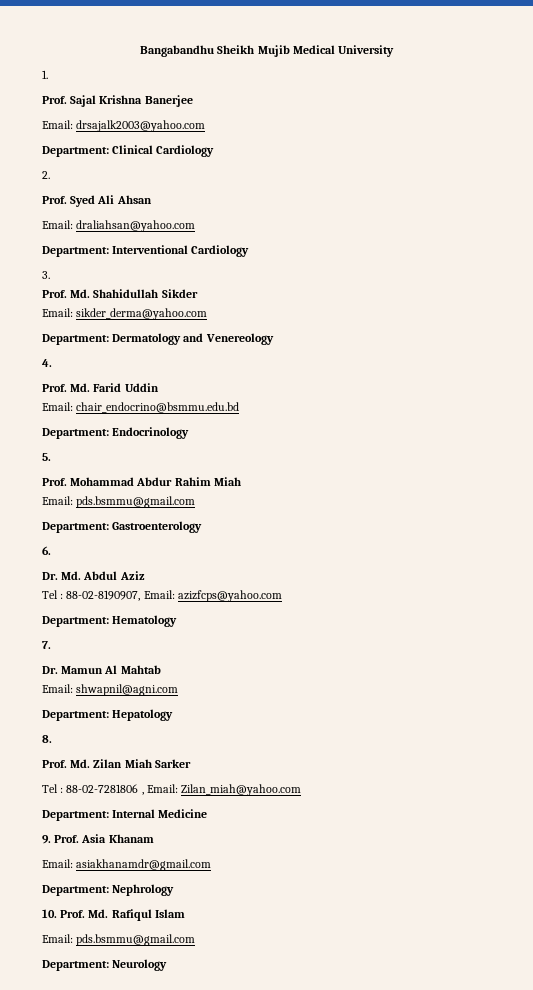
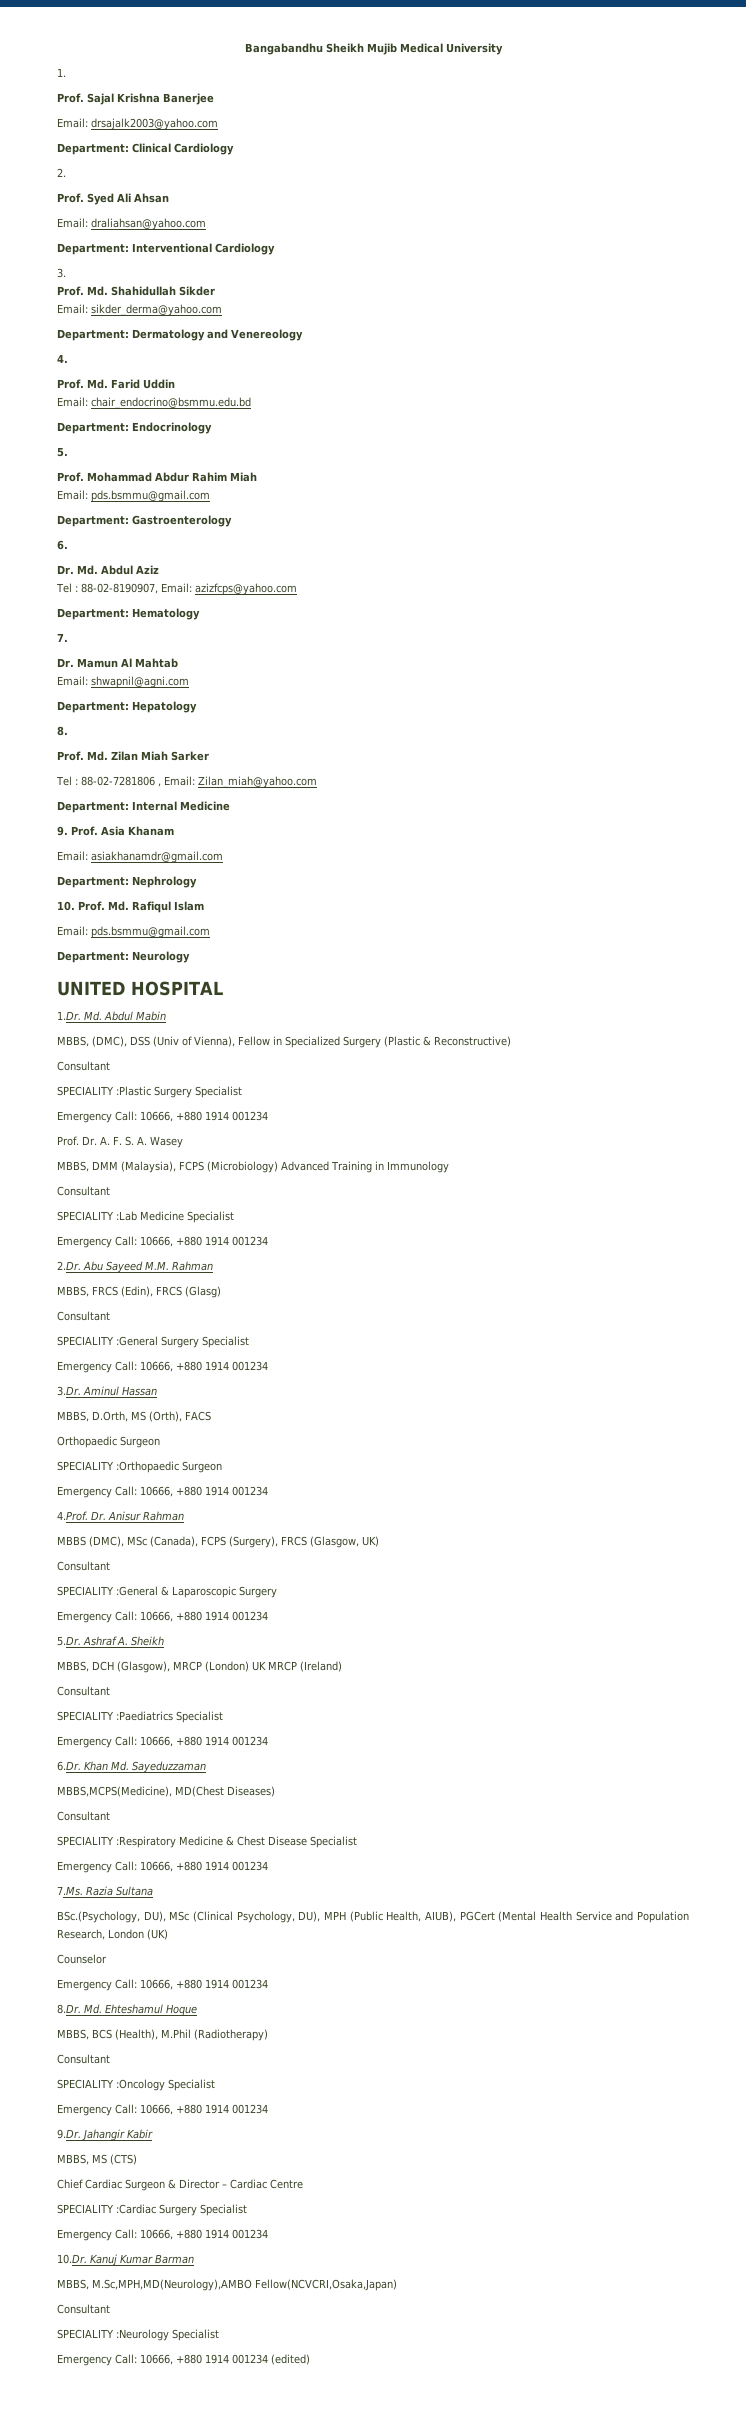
(168, 965) none -> [57,981,223,996] [57,1011,166,1021] [57,1036,511,1048] [57,1061,110,1071] [57,1086,242,1098] [57,1111,268,1123] [57,1136,183,1148] [57,1161,449,1173] [57,1186,110,1196] [57,1211,234,1223] [57,1236,268,1248] [57,1261,213,1273] [57,1286,221,1298] [57,1311,110,1321] [57,1336,249,1348] [57,1361,268,1373] [57,1386,157,1396] [57,1411,211,1422] [57,1436,160,1448] [57,1461,222,1473] [57,1486,268,1498] [57,1511,184,1521] [57,1536,379,1548] [57,1561,110,1571] [57,1586,277,1598] [57,1611,268,1623] [57,1636,164,1646] [57,1661,342,1673] [57,1686,110,1696] [57,1711,223,1723] [57,1736,268,1748] [57,1761,206,1773] [57,1786,275,1797] [57,1811,110,1821] [57,1836,357,1848] [57,1861,268,1873] [57,1886,153,1896] [57,1911,689,1923] [57,1929,168,1940] [57,1954,107,1964] [57,1979,268,1991] [57,2004,197,2016] [57,2029,268,2041] [57,2054,110,2064] [57,2079,215,2091] [57,2104,268,2116] [57,2129,153,2141] [57,2154,137,2165] [57,2179,303,2191] [57,2204,247,2216] [57,2229,268,2241] [57,2254,194,2266] [57,2279,397,2291] [57,2304,110,2314] [57,2329,219,2341] [57,2354,310,2366] // UNITED HOSPITAL // 1.Dr. Md. Abdul Mabin // MBBS, (DMC), DSS (Univ of Vienna), Fellow in Specialized Surgery (Plastic & Reconstructive) // Consultant // SPECIALITY :Plastic Surgery Specialist // Emergency Call: 10666, +880 1914 001234 // Prof. Dr. A. F. S. A. Wasey // MBBS, DMM (Malaysia), FCPS (Microbiology) Advanced Training in Immunology // Consultant // SPECIALITY :Lab Medicine Specialist // Emergency Call: 10666, +880 1914 001234 // 2.Dr. Abu Sayeed M.M. Rahman // MBBS, FRCS (Edin), FRCS (Glasg) // Consultant // SPECIALITY :General Surgery Specialist // Emergency Call: 10666, +880 1914 001234 // 3.Dr. Aminul Hassan // MBBS, D.Orth, MS (Orth), FACS // Orthopaedic Surgeon // SPECIALITY :Orthopaedic Surgeon // Emergency Call: 10666, +880 1914 001234 // 4.Prof. Dr. Anisur Rahman // MBBS (DMC), MSc (Canada), FCPS (Surgery), FRCS (Glasgow, UK) // Consultant // SPECIALITY :General & Laparoscopic Surgery // Emergency Call: 10666, +880 1914 001234 // 5.Dr. Ashraf A. Sheikh // MBBS, DCH (Glasgow), MRCP (London) UK MRCP (Ireland) // Consultant // SPECIALITY :Paediatrics Specialist // Emergency Call: 10666, +880 1914 001234 // 6.Dr. Khan Md. Sayeduzzaman // MBBS,MCPS(Medicine), MD(Chest Diseases) // Consultant // SPECIALITY :Respiratory Medicine & Chest Disease Specialist // Emergency Call: 10666, +880 1914 001234 // 7.Ms. Razia Sultana // BSc.(Psychology, DU), MSc (Clinical Psychology, DU), MPH (Public Health, AIUB), PGCert (Mental Health Service and Population Research, London (UK) // Counselor // Emergency Call: 10666, +880 1914 001234 // 8.Dr. Md. Ehteshamul Hoque // MBBS, BCS (Health), M.Phil (Radiotherapy) // Consultant // SPECIALITY :Oncology Specialist // Emergency Call: 10666, +880 1914 001234 // 9.Dr. Jahangir Kabir // MBBS, MS (CTS) // Chief Cardiac Surgeon & Director – Cardiac Centre // SPECIALITY :Cardiac Surgery Specialist // Emergency Call: 10666, +880 1914 001234 // 10.Dr. Kanuj Kumar Barman // MBBS, M.Sc,MPH,MD(Neurology),AMBO Fellow(NCVCRI,Osaka,Japan) // Consultant // SPECIALITY :Neurology Specialist // Emergency Call: 10666, +880 1914 001234 (edited)

